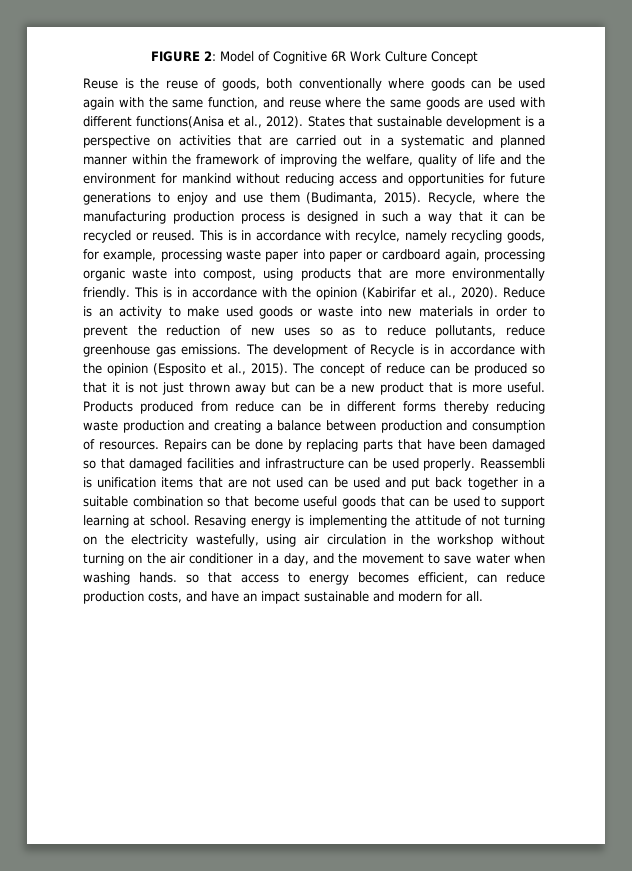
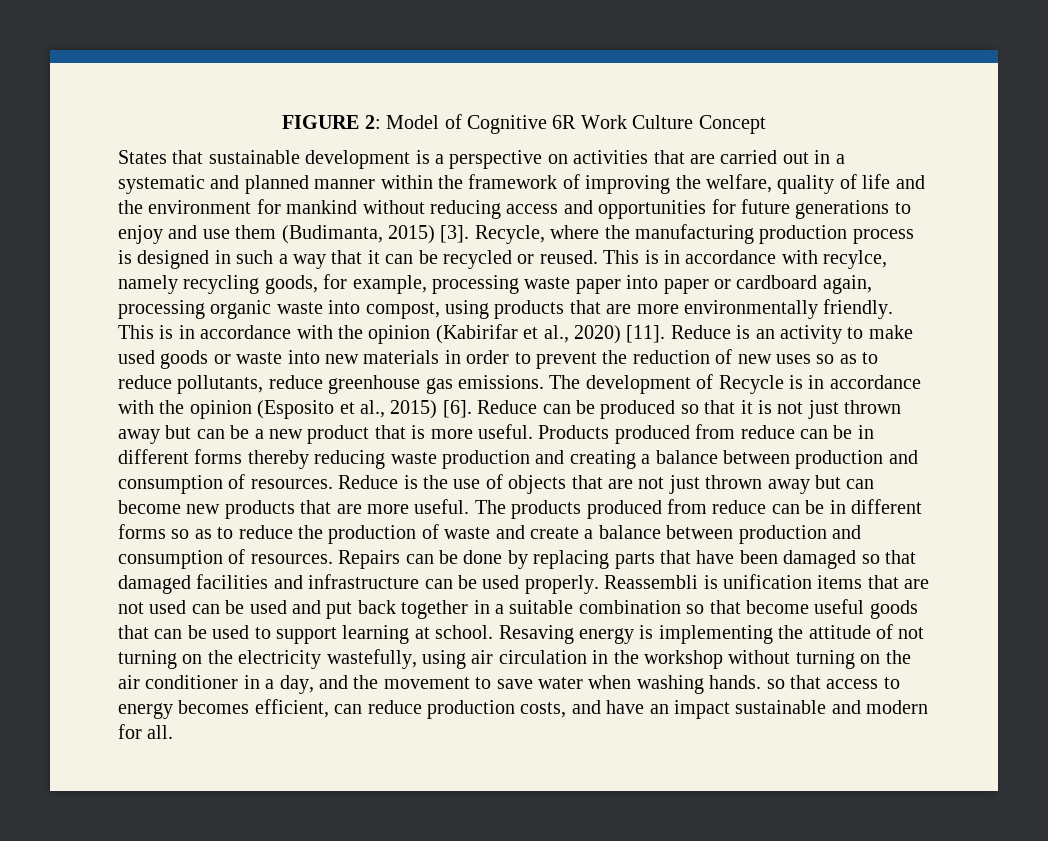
[83,78,545,91] [83,97,545,110] [83,116,304,128] Reuse is the reuse of goods, both conventionally where goods can be used again with the same function, and reuse where the same goods are used with different functions(Anisa et al., 2012). -> (766, 124) none
[384,192,422,204] 2015). -> [388,225,470,244] 2015) [3].
[460,287,498,299] 2020). -> [573,325,666,344] 2020) [11].
[251,363,425,376] 2015). The concept of reduce -> [390,400,538,419] 2015) [6]. Reduce
(159, 445) none -> [338,474,875,494] [118,499,922,519] [118,524,861,544] [118,549,333,569] Reduce is the use of objects that are not just thrown away but can become new products that are more useful. The products produced from reduce can be in different forms so as to reduce the production of waste and create a balance between production and consumption of resources.

